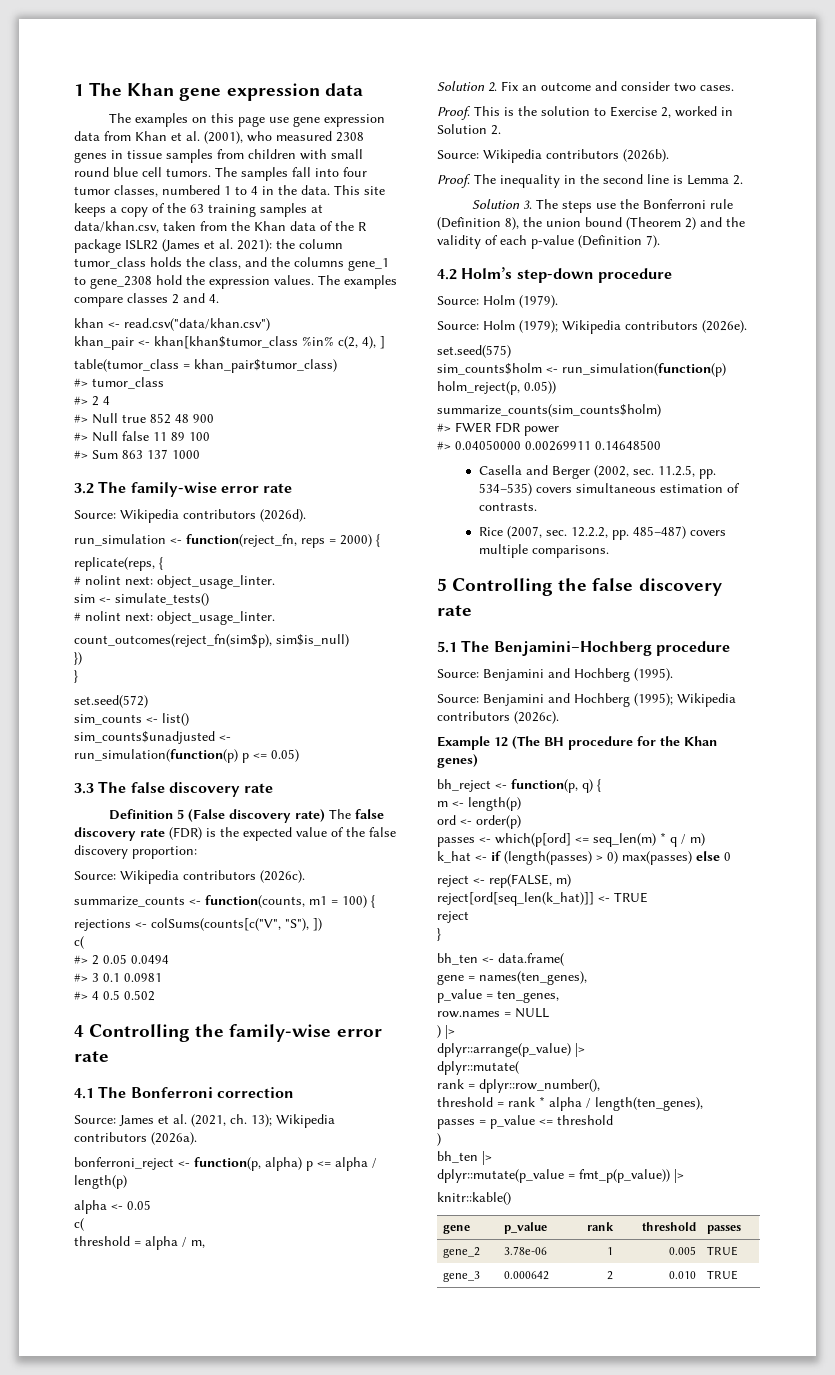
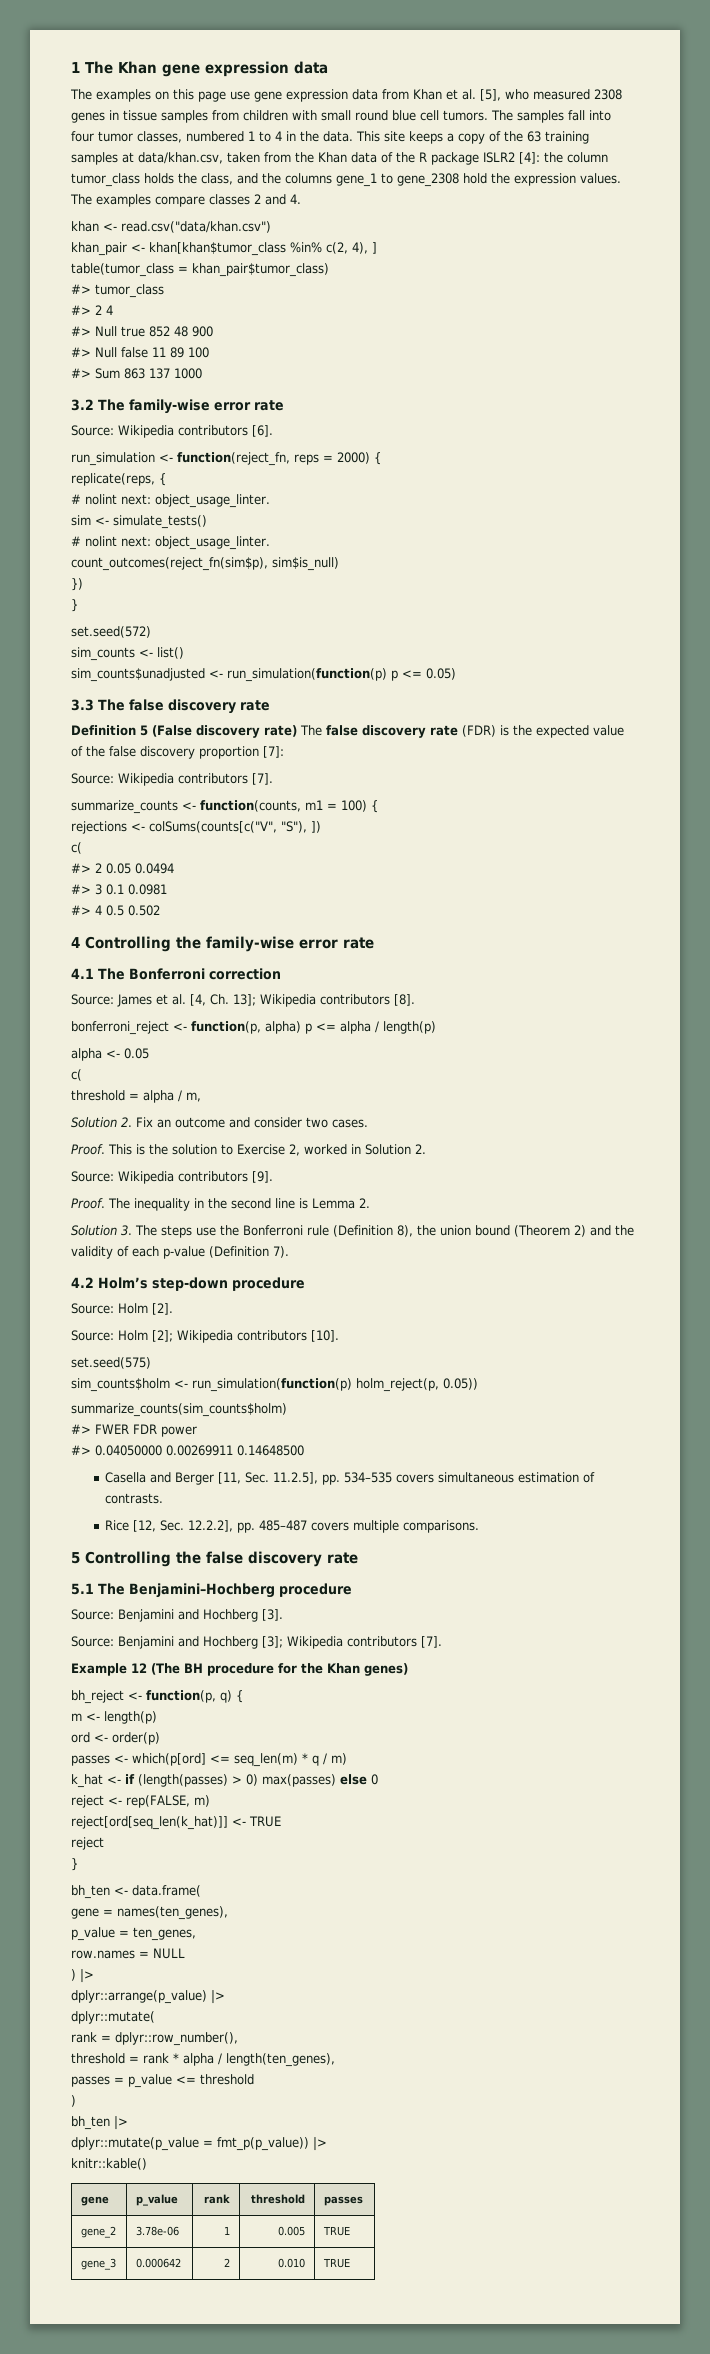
[204,131,243,144] (2001), -> [480,89,501,101] [5],
[162,239,272,252] (James et al. 2021): -> [519,152,540,164] [4]:
[260,509,306,522] (2026d). -> [252,425,273,437] [6].
[132,846,197,859] [74,870,305,884] proportion: // Source: Wikipedia contributors (2026c). -> [199,746,284,759] [71,773,273,786] proportion [7]: // Source: Wikipedia contributors [7].
[191,1114,335,1128] [74,1132,197,1145] (2021, ch. 13); Wikipedia contributors (2026a). -> [190,994,415,1007] [4, Ch. 13]; Wikipedia contributors [8].
[623,149,669,162] (2026b). -> [252,1171,273,1183] [9].
[519,295,558,308] [437,320,747,334] (1979). // Source: Holm (1979); Wikipedia contributors (2026e). -> [152,1303,173,1315] [71,1330,339,1343] [2]. // Source: Holm [2]; Wikipedia contributors [10].
[593,465,716,479] [478,483,532,496] (2002, sec. 11.2.5, pp. 534–535) -> [217,1472,392,1485] [11, Sec. 11.2.5], pp. 534–535
[506,526,686,540] (2007, sec. 12.2.2, pp. 485–487) -> [132,1520,307,1533] [12, Sec. 12.2.2], pp. 485–487
[634,668,673,681] [437,693,736,707] [437,711,559,724] (1995). // Source: Benjamini and Hochberg (1995); Wikipedia contributors (2026c). -> [262,1609,283,1621] [71,1636,442,1649] [3]. // Source: Benjamini and Hochberg [3]; Wikipedia contributors [7].

